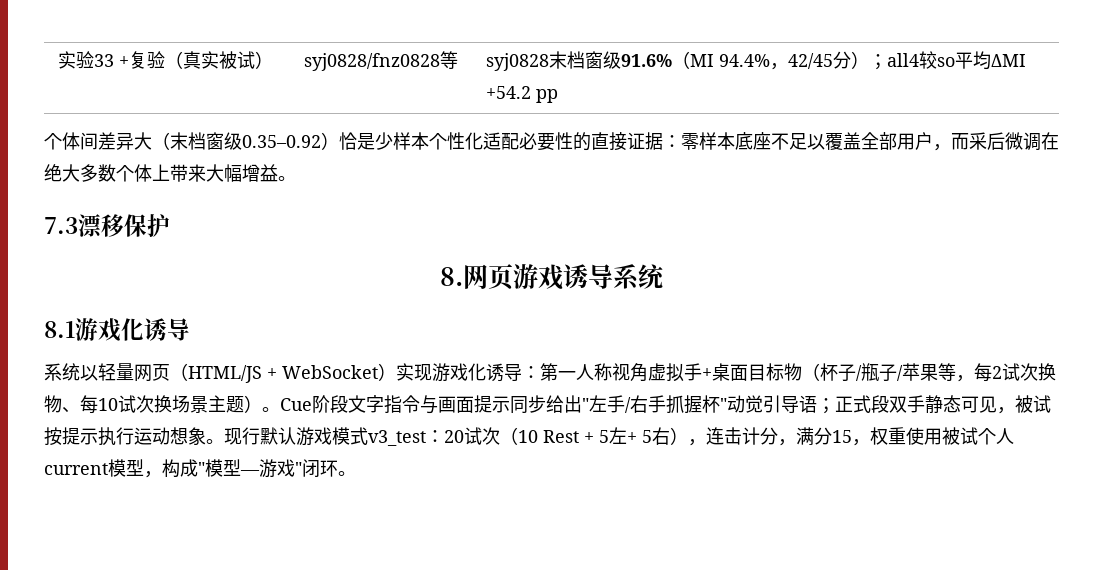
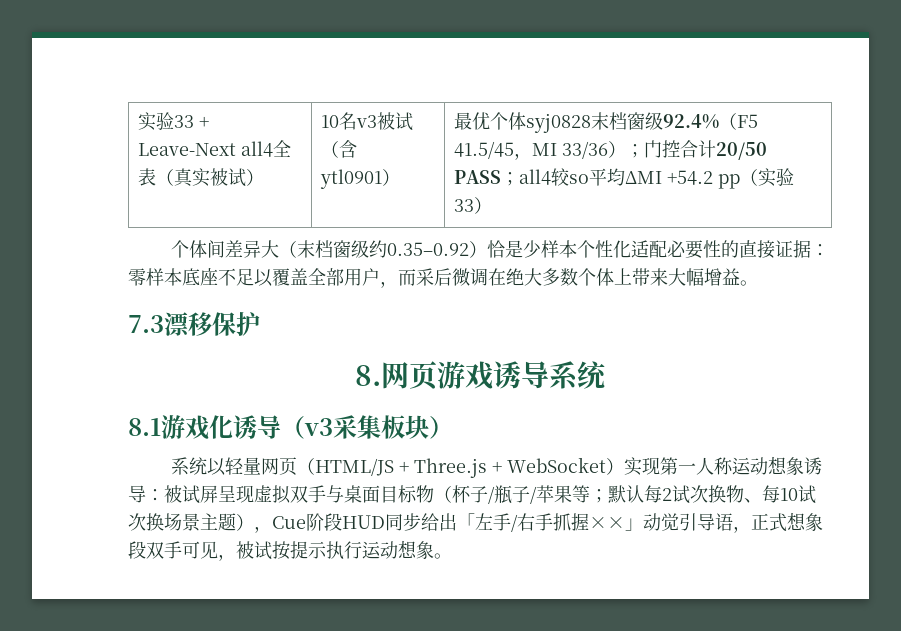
[128,51,165,69] 复验 -> [137,140,291,157] [137,168,156,186] Leave-Next all4全表
[303,51,458,71] [485,51,869,71] syj0828/fnz0828等 | syj0828末档窗级91.6%（MI 94.4%，42/45分） -> [320,112,413,131] [320,140,357,158] [319,169,400,189] [453,112,758,133] [453,140,767,160] [453,170,501,184] 10名v3被试（含ytl0901） | 最优个体syj0828末档窗级92.4%（F5 41.5/45，MI 33/36）；门控合计20/50 PASS
(558, 96) none -> [739,168,794,187] [453,197,492,214] （实验33）
(242, 141) none -> [369,240,388,258] 约
(190, 329) none -> [281,415,453,439] （v3采集板块）
(277, 373) none -> [414,458,503,478] Three.js +
[432,363,712,382] 游戏化诱导：第一人称视角虚拟手+ -> [660,456,823,475] [128,485,344,504] 第一人称运动想象诱导：被试屏呈现虚拟双手与
[956,375,974,382] ， -> [590,485,644,503] ；默认
[262,407,280,412] 。 -> [254,526,272,533] ，
[348,395,510,414] 文字指令与画面提示 -> [342,515,385,529] HUD
[582,398,589,411] " -> [457,513,475,529] 「
[702,395,727,413] 杯" -> [589,516,643,531] ××」
[817,395,961,414] ；正式段双手静态 -> [733,512,823,533] [128,541,182,559] ，正式想象段双手
[224,427,1014,446] [44,459,356,478] 现行默认游戏模式v3_test：20试次（10 Rest + 5左+ 5右），连击计分，满分15，权重使用被试个人current模型，构成"模型—游戏"闭环。 -> (452, 556) none

